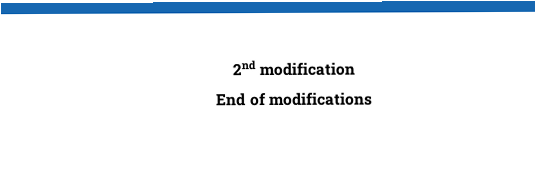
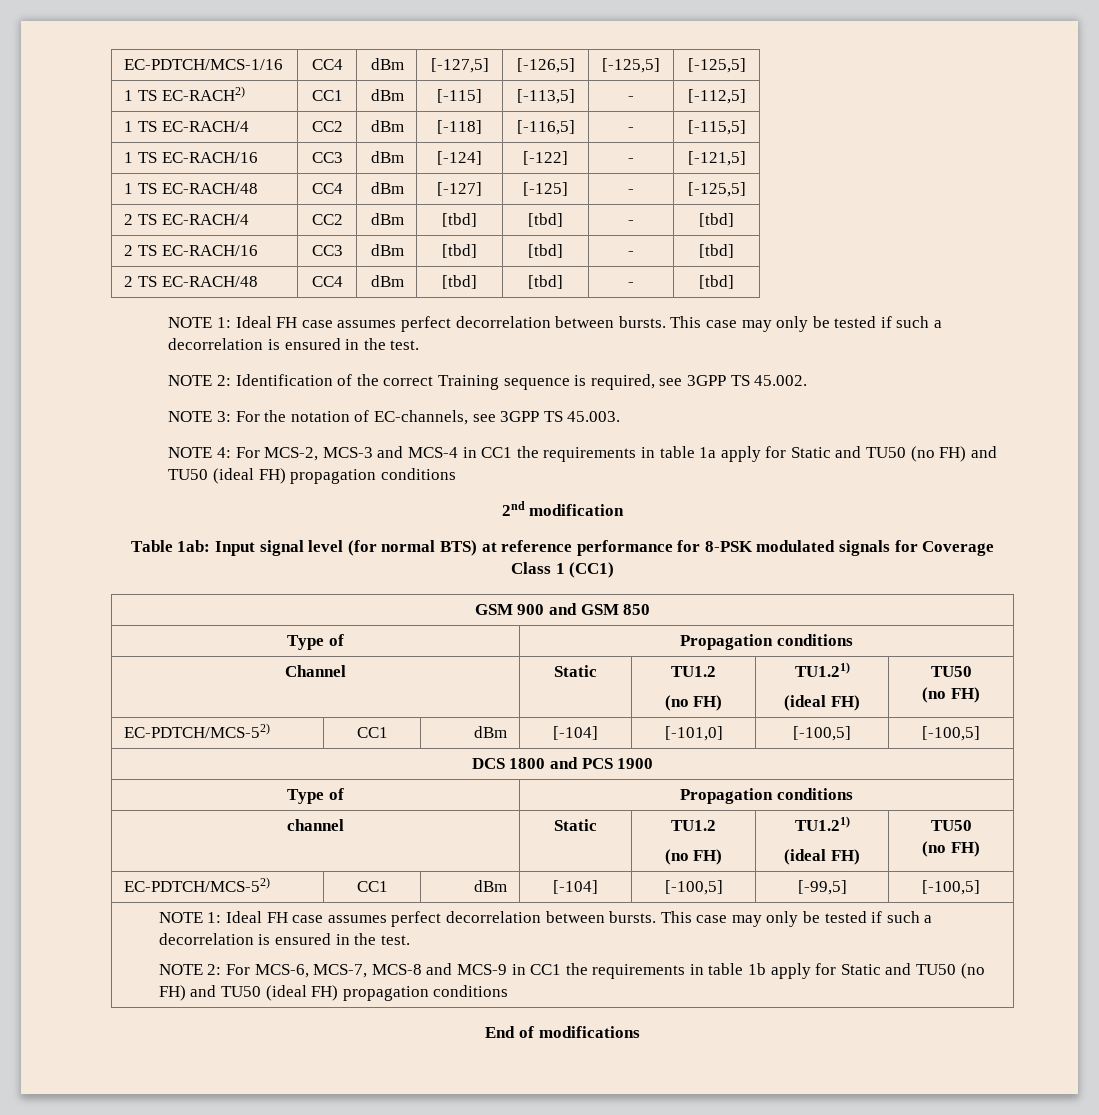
[231,60,356,77] 2nd modification -> [124,59,284,70] [311,59,343,70] [370,58,404,70] [430,58,489,73] [516,58,575,73] [602,58,660,73] [687,58,746,73] [124,86,245,101] [311,90,343,101] [370,89,404,101] [437,89,482,103] [516,89,575,104] [628,96,634,101] [687,89,746,104] [124,121,249,132] [311,121,343,132] [370,120,404,132] [437,120,482,134] [516,120,575,135] [628,127,634,132] [687,120,746,135] [124,152,258,163] [311,152,343,163] [370,151,404,163] [437,151,482,165] [523,151,568,165] [628,158,634,163] [687,151,746,166] [124,183,258,194] [311,183,343,194] [370,182,404,194] [437,182,482,196] [523,182,568,196] [628,189,634,194] [687,182,746,197] [124,214,249,225] [311,214,343,225] [370,213,404,225] [442,213,477,227] [528,213,563,227] [628,220,634,225] [699,213,734,227] [124,245,258,256] [311,245,343,256] [370,244,404,256] [442,244,477,258] [528,244,563,258] [628,251,634,256] [699,244,734,258] [124,276,258,287] [311,276,343,287] [370,275,404,287] [442,275,477,289] [528,275,563,289] [628,282,634,287] [699,275,734,289] [168,316,943,332] [168,338,420,350] [168,374,808,390] [168,410,621,425] [168,446,997,462] [168,468,456,484] [501,501,625,516] [130,540,995,556] [510,562,615,578] [474,603,651,615] [287,634,344,650] [680,634,853,650] [285,665,346,677] [554,665,597,677] [671,666,716,677] [664,695,723,711] [794,662,850,677] [784,695,860,711] [930,666,972,677] [922,687,980,703] [124,723,271,738] [356,727,388,738] [473,726,507,738] [553,726,598,740] [664,726,723,741] [793,726,851,741] [922,726,980,741] [471,757,654,769] [287,788,344,804] [680,788,853,804] [287,819,344,831] [554,819,597,831] [671,820,716,831] [664,849,723,865] [794,816,850,831] [784,849,860,865] [930,820,972,831] [922,841,980,857] [124,877,271,892] [356,881,388,892] [473,880,507,892] [553,880,598,894] [664,880,723,895] [797,880,847,895] [922,880,980,895] [158,911,933,927] [158,933,410,945] [158,963,985,979] [158,985,509,1001] EC-PDTCH/MCS-1/16 | CC4 | dBm | [-127,5] | [-126,5] | [-125,5] | [-125,5] // 1 TS EC-RACH2) | CC1 | dBm | [-115] | [-113,5] | - | [-112,5] // 1 TS EC-RACH/4 | CC2 | dBm | [-118] | [-116,5] | - | [-115,5] // 1 TS EC-RACH/16 | CC3 | dBm | [-124] | [-122] | - | [-121,5] // 1 TS EC-RACH/48 | CC4 | dBm | [-127] | [-125] | - | [-125,5] // 2 TS EC-RACH/4 | CC2 | dBm | [tbd] | [tbd] | - | [tbd] // 2 TS EC-RACH/16 | CC3 | dBm | [tbd] | [tbd] | - | [tbd] // 2 TS EC-RACH/48 | CC4 | dBm | [tbd] | [tbd] | - | [tbd] // NOTE 1: Ideal FH case assumes perfect decorrelation between bursts. This case may only be tested if such a decorrelation is ensured in the test. // NOTE 2: Identification of the correct Training sequence is required, see 3GPP TS 45.002. // NOTE 3: For the notation of EC-channels, see 3GPP TS 45.003. // NOTE 4: For MCS-2, MCS-3 and MCS-4 in CC1 the requirements in table 1a apply for Static and TU50 (no FH) and TU50 (ideal FH) propagation conditions // 2nd modification // Table 1ab: Input signal level (for normal BTS) at reference performance for 8-PSK modulated signals for Coverage Class 1 (CC1) // GSM 900 and GSM 850 // Type of | Propagation conditions // Channel | Static | TU1.2 // (no FH) | TU1.21) // (ideal FH) | TU50 // (no FH) // EC-PDTCH/MCS-52) | CC1 | dBm | [-104] | [-101,0] | [-100,5] | [-100,5] // DCS 1800 and PCS 1900 // Type of | Propagation conditions // channel | Static | TU1.2 // (no FH) | TU1.21) // (ideal FH) | TU50 // (no FH) // EC-PDTCH/MCS-52) | CC1 | dBm | [-104] | [-100,5] | [-99,5] | [-100,5] // NOTE 1: Ideal FH case assumes perfect decorrelation between bursts. This case may only be tested if such a decorrelation is ensured in the test. // NOTE 2: For MCS-6, MCS-7, MCS-8 and MCS-9 in CC1 the requirements in table 1b apply for Static and TU50 (no FH) and TU50 (ideal FH) propagation conditions

